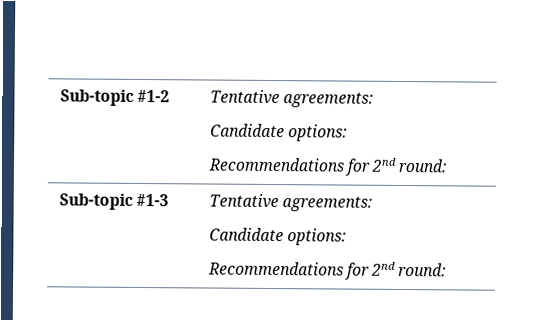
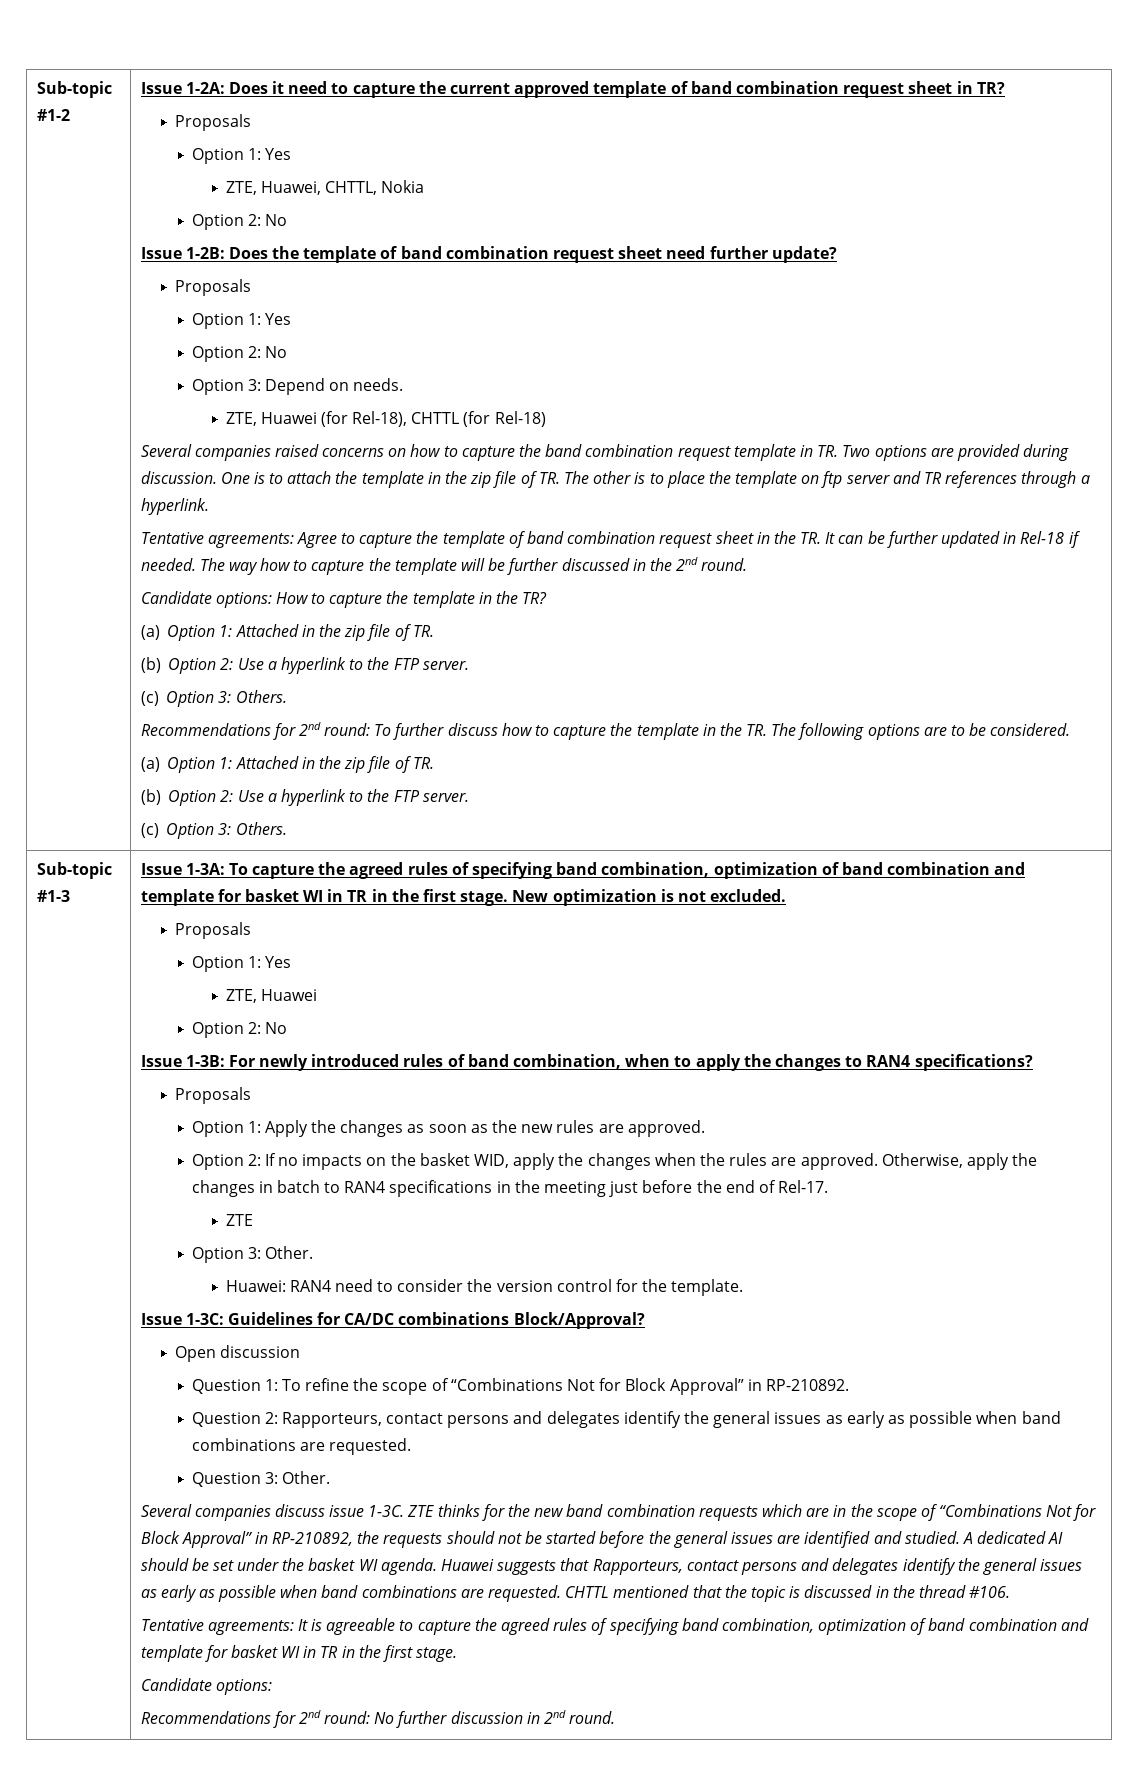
[209,89,373,108] [209,123,347,142] [207,157,448,176] [58,193,169,210] [208,193,372,212] [208,227,346,246] [207,261,447,280] Tentative agreements: // Candidate options: // Recommendations for 2nd round: // Sub-topic #1-3 | Tentative agreements: // Candidate options: // Recommendations for 2nd round: -> [140,81,1005,98] [174,114,251,131] [191,148,291,164] [225,180,425,195] [191,214,287,230] [140,246,837,263] [174,279,251,296] [191,313,291,329] [191,346,287,362] [191,378,404,395] [225,411,546,427] [140,444,1070,461] [140,471,1090,488] [140,498,209,515] [140,531,1081,548] [140,557,748,575] [140,591,548,608] [140,624,434,641] [140,657,469,674] [140,690,287,707] [140,722,1071,740] [140,756,434,773] [140,789,469,806] [140,822,287,839] [36,862,112,879] [36,890,70,902] [140,862,1026,879] [140,889,787,906] [174,922,251,939] [191,956,291,972] [225,989,317,1003] [191,1022,287,1038] [140,1054,1033,1071] [174,1087,251,1104] [191,1120,705,1137] [191,1153,1038,1170] [191,1180,829,1197] [225,1214,253,1226] [191,1246,313,1263] [225,1279,744,1296] [140,1312,645,1329] [174,1345,300,1362] [191,1378,849,1395] [191,1411,1061,1428] [191,1438,411,1455] [191,1471,330,1487] [140,1504,1097,1521] [140,1531,1064,1548] [140,1558,1083,1575] [140,1585,1011,1602] [140,1618,1089,1635] [140,1645,458,1662] [140,1678,272,1695] [140,1710,616,1728] Issue 1-2A: Does it need to capture the current approved template of band combination request sheet in TR? // Proposals // Option 1: Yes // ZTE, Huawei, CHTTL, Nokia // Option 2: No // Issue 1-2B: Does the template of band combination request sheet need further update? // Proposals // Option 1: Yes // Option 2: No // Option 3: Depend on needs. // ZTE, Huawei (for Rel-18), CHTTL (for Rel-18) // Several companies raised concerns on how to capture the band combination request template in TR. Two options are provided during discussion. One is to attach the template in the zip file of TR. The other is to place the template on ftp server and TR references through a hyperlink. // Tentative agreements: Agree to capture the template of band combination request sheet in the TR. It can be further updated in Rel-18 if needed. The way how to capture the template will be further discussed in the 2nd round. // Candidate options: How to capture the template in the TR? // (a) Option 1: Attached in the zip file of TR. // (b) Option 2: Use a hyperlink to the FTP server. // (c) Option 3: Others. // Recommendations for 2nd round: To further discuss how to capture the template in the TR. The following options are to be considered. // (a) Option 1: Attached in the zip file of TR. // (b) Option 2: Use a hyperlink to the FTP server. // (c) Option 3: Others. // Sub-topic #1-3 | Issue 1-3A: To capture the agreed rules of specifying band combination, optimization of band combination and template for basket WI in TR in the first stage. New optimization is not excluded. // Proposals // Option 1: Yes // ZTE, Huawei // Option 2: No // Issue 1-3B: For newly introduced rules of band combination, when to apply the changes to RAN4 specifications? // Proposals // Option 1: Apply the changes as soon as the new rules are approved. // Option 2: If no impacts on the basket WID, apply the changes when the rules are approved. Otherwise, apply the changes in batch to RAN4 specifications in the meeting just before the end of Rel-17. // ZTE // Option 3: Other. // Huawei: RAN4 need to consider the version control for the template. // Issue 1-3C: Guidelines for CA/DC combinations Block/Approval? // Open discussion // Question 1: To refine the scope of “Combinations Not for Block Approval” in RP-210892. // Question 2: Rapporteurs, contact persons and delegates identify the general issues as early as possible when band combinations are requested. // Question 3: Other. // Several companies discuss issue 1-3C. ZTE thinks for the new band combination requests which are in the scope of “Combinations Not for Block Approval” in RP-210892, the requests should not be started before the general issues are identified and studied. A dedicated AI should be set under the basket WI agenda. Huawei suggests that Rapporteurs, contact persons and delegates identify the general issues as early as possible when band combinations are requested. CHTTL mentioned that the topic is discussed in the thread #106. // Tentative agreements: It is agreeable to capture the agreed rules of specifying band combination, optimization of band combination and template for basket WI in TR in the first stage. // Candidate options: // Recommendations for 2nd round: No further discussion in 2nd round.

